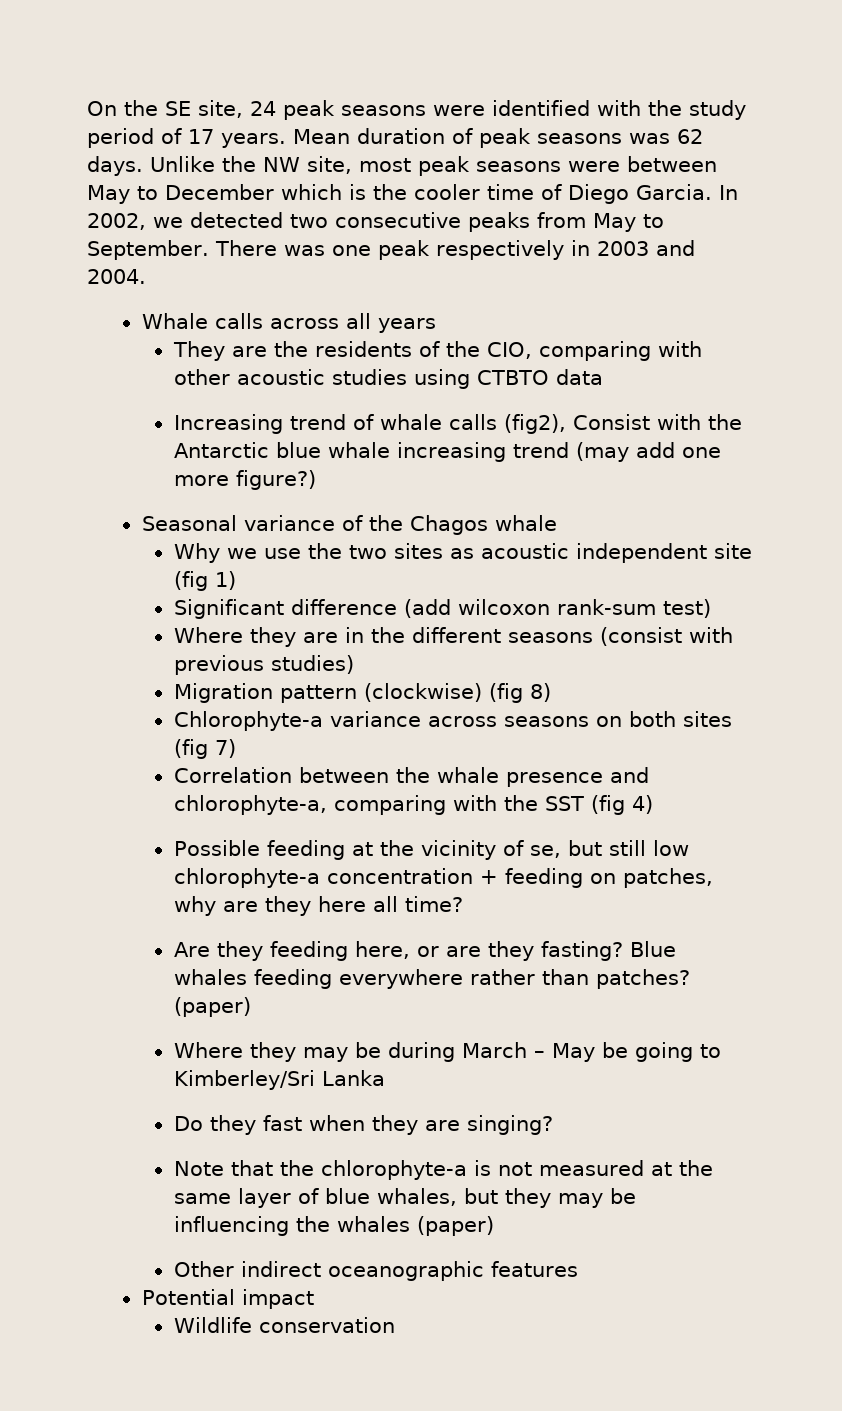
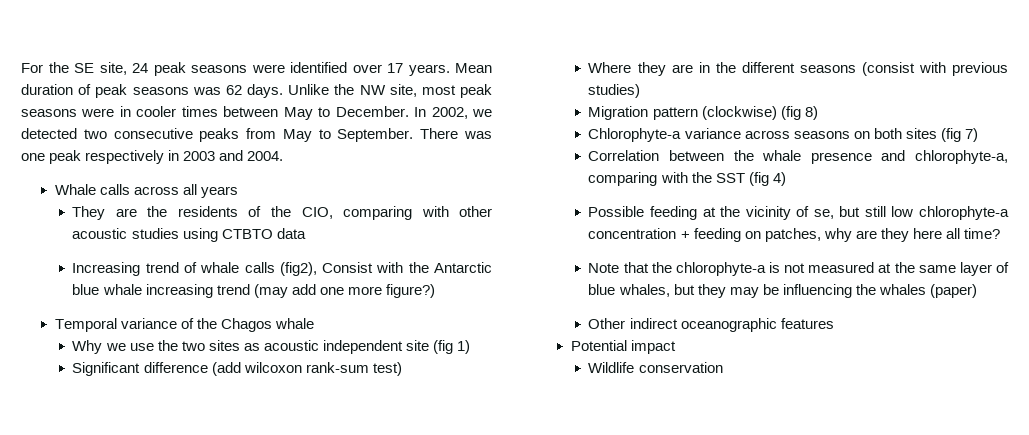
[87,101,117,116] On -> [21,63,43,73] For
[597,100,746,120] [87,128,182,148] with the study period of -> [352,64,382,73] over
[626,156,717,172] [87,184,712,204] between May to December which is the cooler time of Diego Garcia. -> [119,106,409,120] in cooler times between May to December.
[141,515,237,531] Seasonal -> [54,318,117,332] Temporal
[173,941,676,961] [173,969,690,989] [173,997,251,1017] [173,1042,721,1062] [173,1070,385,1090] [173,1115,553,1135] // Are they feeding here, or are they fasting? Blue whales feeding everywhere rather than patches? (paper) // Where they may be during March – May be going to Kimberley/Sri Lanka // Do they fast when they are singing? -> (1000, 233) none

